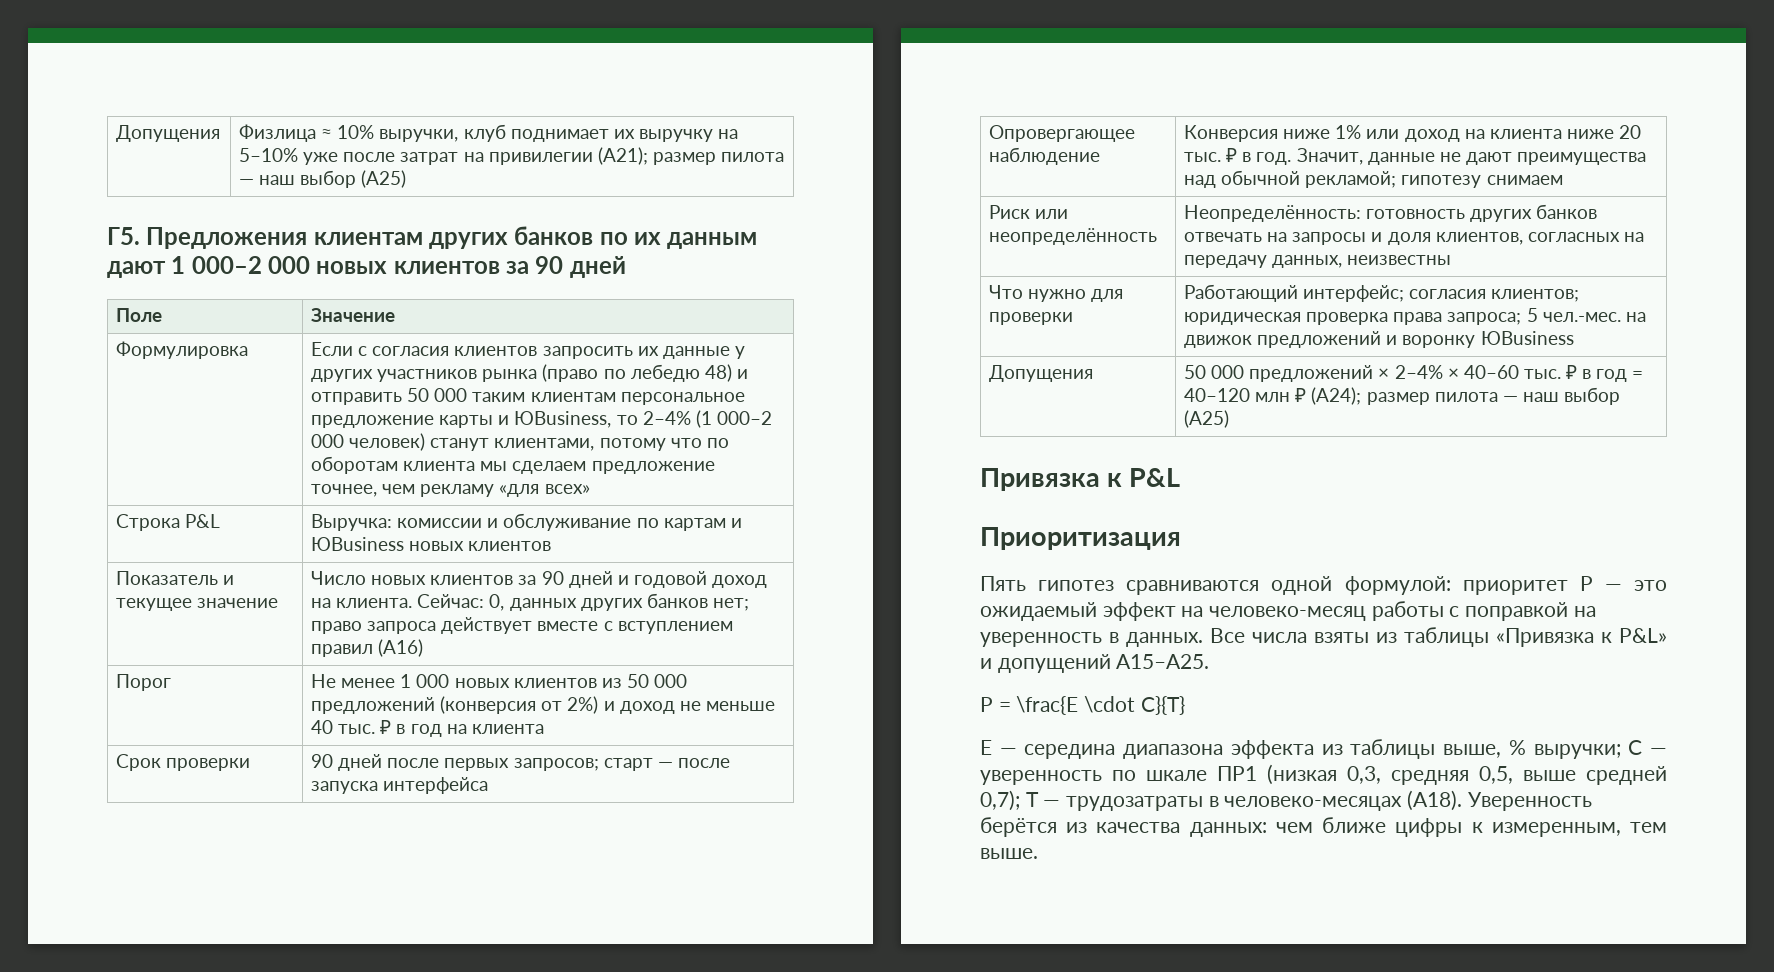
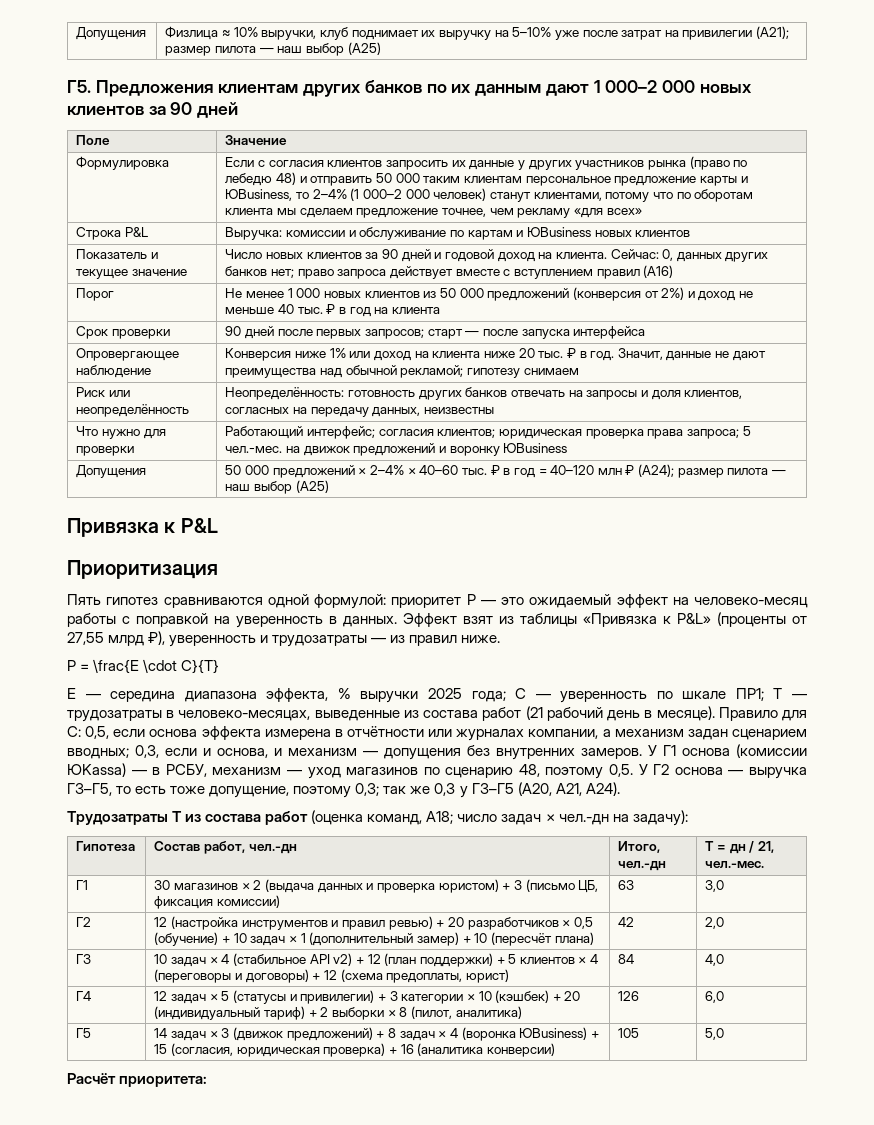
[1210,628,1369,643] Все числа взяты -> [403,613,493,627] Эффект взят
[980,654,1210,673] и допущений А15–А25. -> [717,612,807,627] [67,631,501,647] (проценты от 27,55 млрд ₽), уверенность и трудозатраты — из правил ниже.
[1230,739,1621,759] эффекта из таблицы выше, % выручки; -> [266,688,506,703] эффекта, % выручки 2025 года;
[1217,764,1667,785] [980,790,1592,811] [980,817,1667,837] [980,848,1038,859] ПР1 (низкая 0,3, средняя 0,5, выше средней 0,7); T — трудозатраты в человеко-месяцах (А18). Уверенность берётся из качества данных: чем ближе цифры к измеренным, тем выше. -> [735,688,807,701] [67,706,808,722] [67,726,807,741] [67,744,807,760] [67,763,808,779] [67,782,620,798] [67,810,688,826] [76,841,136,851] [154,841,297,854] [618,841,661,853] [618,861,667,871] [705,841,774,854] [705,861,765,868] [76,880,89,890] [154,879,599,893] [154,895,281,909] [618,880,635,890] [705,880,725,892] [76,917,92,927] [154,916,593,930] [154,932,594,946] [618,917,635,927] [705,917,725,929] [76,954,92,964] [154,953,599,967] [154,969,509,983] [618,954,635,964] [705,954,725,966] [76,991,92,1001] [154,990,581,1004] [154,1006,522,1020] [618,991,640,1001] [705,991,725,1003] [76,1028,92,1038] [154,1027,599,1041] [154,1043,555,1057] [618,1028,640,1038] [705,1028,725,1040] [67,1073,208,1087] ПР1; T — трудозатраты в человеко-месяцах, выведенные из состава работ (21 рабочий день в месяце). Правило для C: 0,5, если основа эффекта измерена в отчётности или журналах компании, а механизм задан сценарием вводных; 0,3, если и основа, и механизм — допущения без внутренних замеров. У Г1 основа (комиссии ЮKassa) — в РСБУ, механизм — уход магазинов по сценарию 48, поэтому 0,5. У Г2 основа — выручка Г3–Г5, то есть тоже допущение, поэтому 0,3; так же 0,3 у Г3–Г5 (А20, А21, А24). // Трудозатраты T из состава работ (оценка команд, А18; число задач × чел.-дн на задачу): // Гипотеза | Состав работ, чел.-дн | Итого, чел.-дн | T = дн / 21, чел.-мес. // Г1 | 30 магазинов × 2 (выдача данных и проверка юристом) + 3 (письмо ЦБ, фиксация комиссии) | 63 | 3,0 // Г2 | 12 (настройка инструментов и правил ревью) + 20 разработчиков × 0,5 (обучение) + 10 задач × 1 (дополнительный замер) + 10 (пересчёт плана) | 42 | 2,0 // Г3 | 10 задач × 4 (стабильное API v2) + 12 (план поддержки) + 5 клиентов × 4 (переговоры и договоры) + 12 (схема предоплаты, юрист) | 84 | 4,0 // Г4 | 12 задач × 5 (статусы и привилегии) + 3 категории × 10 (кэшбек) + 20 (индивидуальный тариф) + 2 выборки × 8 (пилот, аналитика) | 126 | 6,0 // Г5 | 14 задач × 3 (движок предложений) + 8 задач × 4 (воронка ЮBusiness) + 15 (согласия, юридическая проверка) + 16 (аналитика конверсии) | 105 | 5,0 // Расчёт приоритета:

